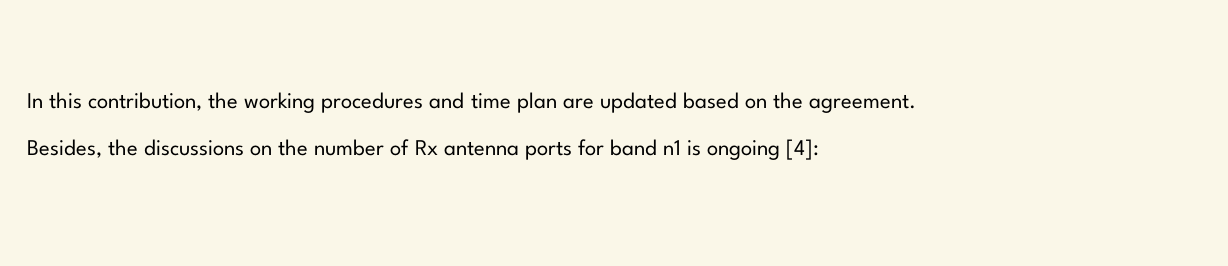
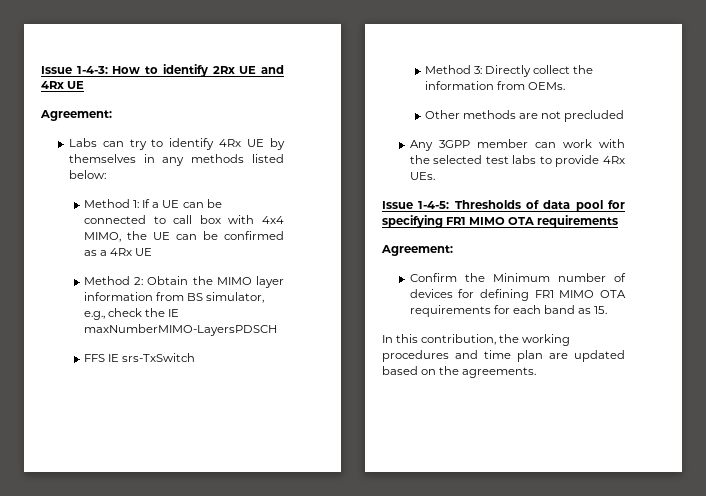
(27, 100) none -> [41,64,284,77] [41,81,85,89] [40,110,112,121] [68,138,285,150] [68,154,284,166] [68,170,106,179] [83,199,222,208] [83,215,284,224] [83,231,284,242] [83,248,153,256] [83,276,284,288] [83,292,265,303] [83,308,180,320] [83,324,277,336] [83,353,196,362] [424,65,594,77] [424,81,566,90] [424,110,625,122] [409,139,625,151] [409,155,625,167] [409,172,435,180] [382,200,625,212] [382,215,619,228] [381,245,453,256] [409,273,626,282] [409,289,626,301] [409,305,608,317] Issue 1-4-3: How to identify 2Rx UE and 4Rx UE // Agreement: // Labs can try to identify 4Rx UE by themselves in any methods listed below: // Method 1: If a UE can be connected to call box with 4x4 MIMO, the UE can be confirmed as a 4Rx UE // Method 2: Obtain the MIMO layer information from BS simulator, e.g., check the IE maxNumberMIMO-LayersPDSCH // FFS IE srs-TxSwitch // Method 3: Directly collect the information from OEMs. // Other methods are not precluded // Any 3GPP member can work with the selected test labs to provide 4Rx UEs. // Issue 1-4-5: Thresholds of data pool for specifying FR1 MIMO OTA requirements // Agreement: // Confirm the Minimum number of devices for defining FR1 MIMO OTA requirements for each band as 15. //
[809,94,917,113] [27,139,820,160] agreement. // Besides, the discussions on the number of Rx antenna ports for band n1 is ongoing [4]: -> [462,367,537,378] agreements.

